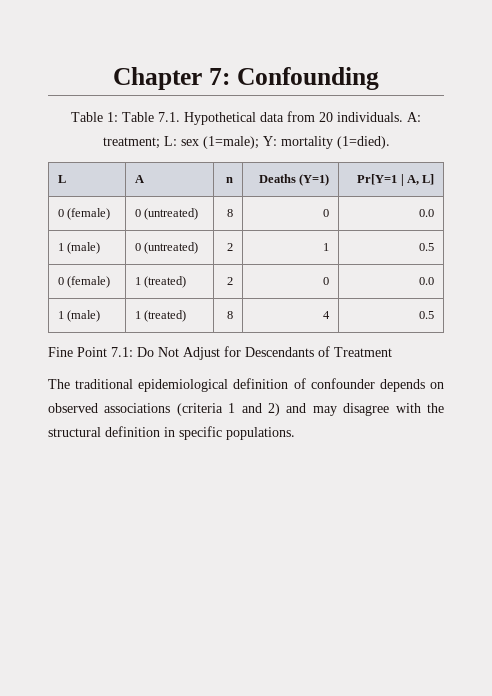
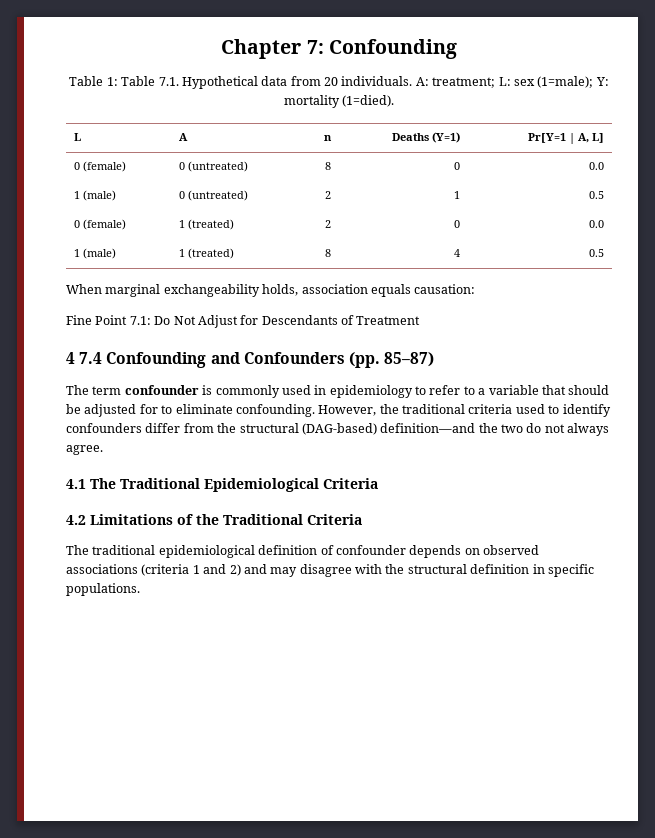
(435, 315) none -> [66,284,476,297] // When marginal exchangeability holds, association equals causation:
(392, 352) none -> [66,352,435,368] [66,385,610,398] [66,404,611,417] [66,423,610,436] [66,445,103,455] [66,478,378,492] [66,514,362,525] // 4 7.4 Confounding and Confounders (pp. 85–87) // The term confounder is commonly used in epidemiology to refer to a variable that should be adjusted for to eliminate confounding. However, the traditional criteria used to identify confounders differ from the structural (DAG-based) definition—and the two do not always agree. // 4.1 The Traditional Epidemiological Criteria // 4.2 Limitations of the Traditional Criteria

